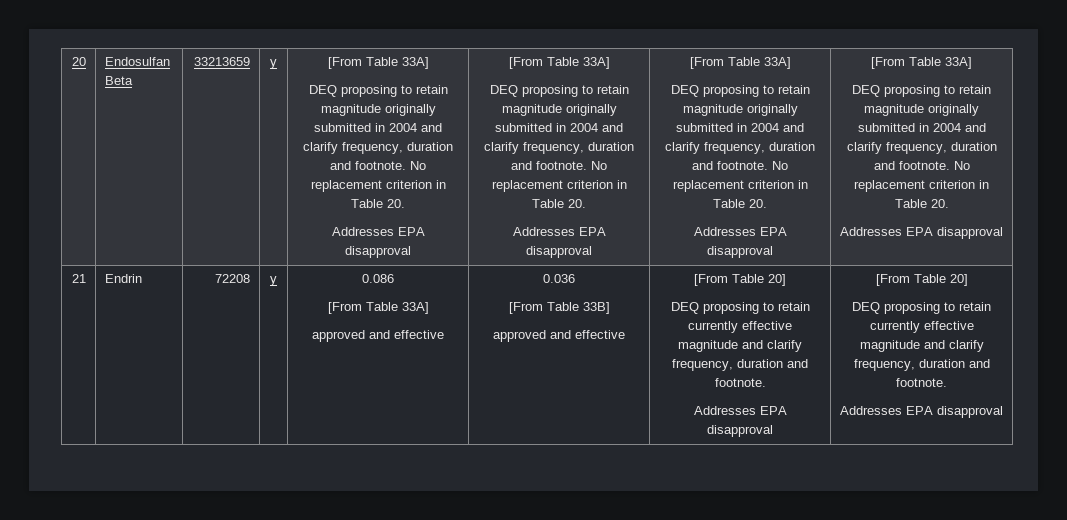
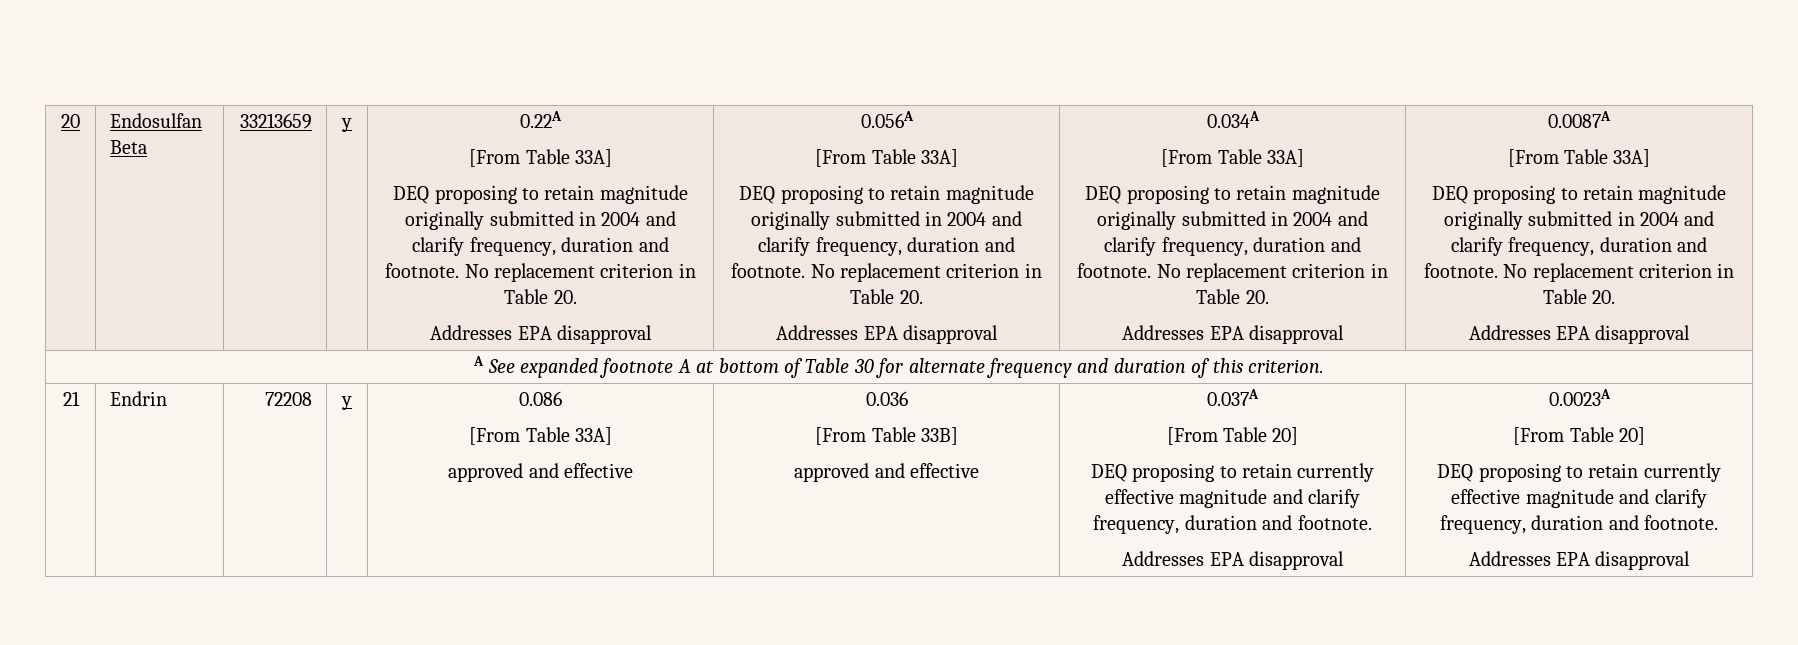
(277, 64) none -> [520,111,562,128] 0.22A //
(411, 252) none -> [860,111,914,128] 0.056A //
(592, 252) none -> [1206,111,1260,128] 0.034A //
(773, 252) none -> [1548,111,1611,128] 0.0087A //
(1003, 233) none -> [473,356,1324,378] // A See expanded footnote A at bottom of Table 30 for alternate frequency and duration of this criterion.
(625, 334) none -> [1207,389,1259,406] 0.037A //
(773, 431) none -> [1548,389,1611,406] 0.0023A //

